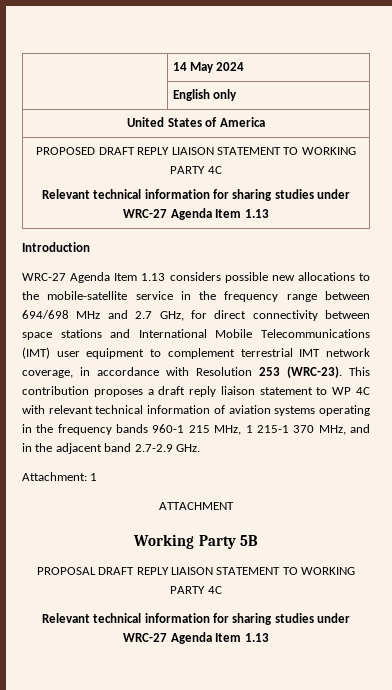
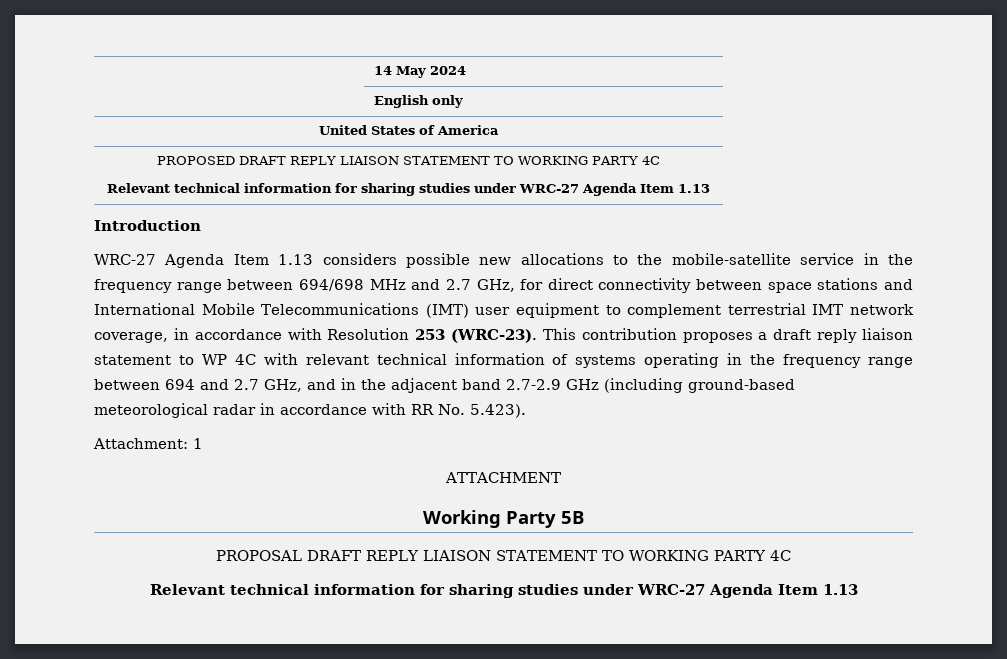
[228,405,271,414] aviation -> (569, 359) none
[116,424,346,435] bands 960-1 215 MHz, 1 215-1 370 MHz, -> [868,357,914,368] [94,379,302,392] range between 694 and 2.7 GHz,
[175,444,200,452] GHz. -> [566,378,795,393] [94,403,526,418] GHz (including ground-based meteorological radar in accordance with RR No. 5.423).

